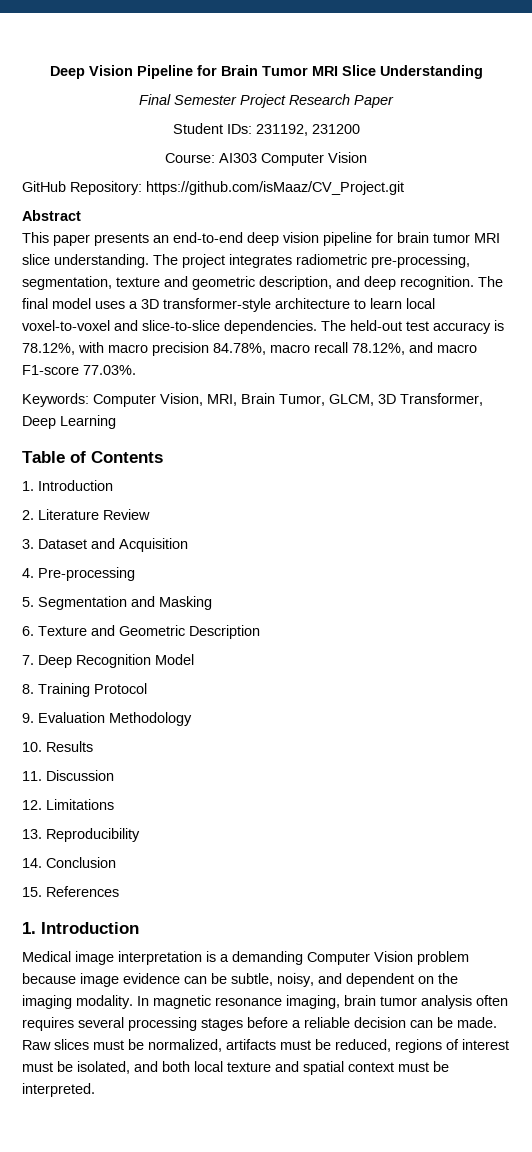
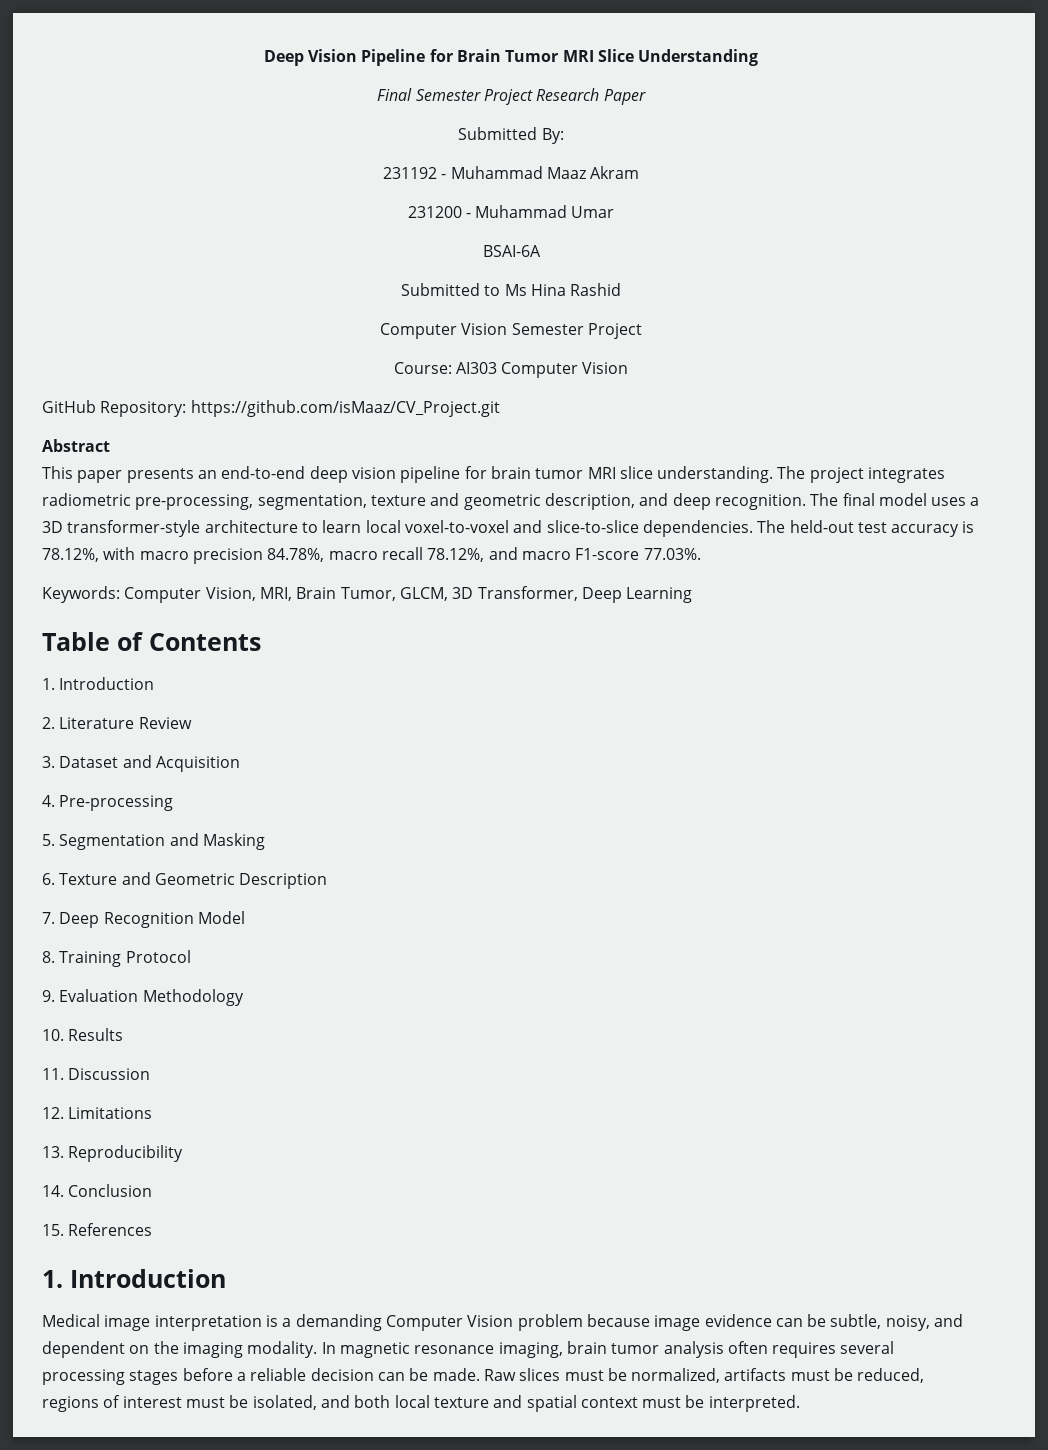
[172,123,360,136] Student IDs: 231192, 231200 -> [458,127,564,144] [382,166,640,179] [407,205,615,218] [482,245,541,257] [400,283,622,296] [380,323,642,339] Submitted By: // 231192 - Muhammad Maaz Akram // 231200 - Muhammad Umar // BSAI-6A // Submitted to Ms Hina Rashid // Computer Vision Semester Project

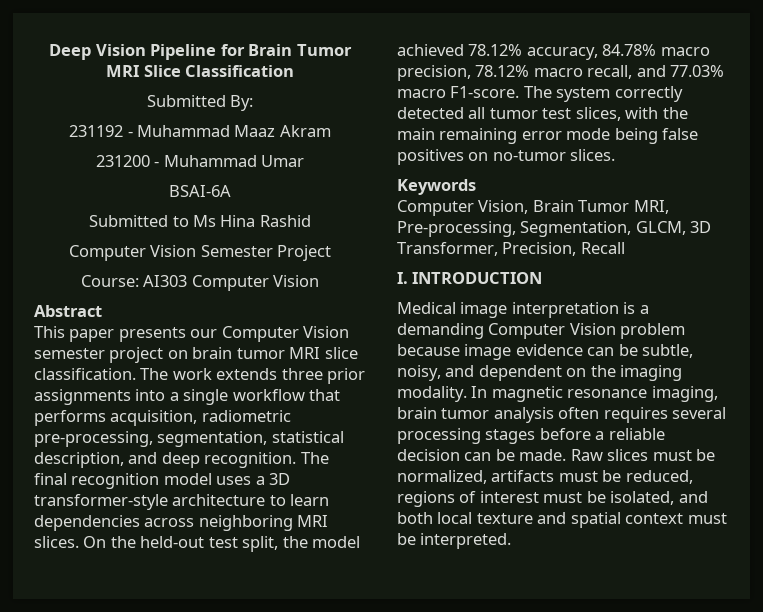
[638,49,759,66] [377,88,646,105] Understanding // Final Semester Project Research Paper -> [184,65,294,77] Classification
[42,400,500,417] // GitHub Repository: https://github.com/isMaaz/CV_Project.git -> (320, 281) none
[197,466,946,483] [42,493,541,510] an end-to-end deep vision pipeline for brain tumor MRI slice understanding. The project integrates radiometric pre-processing, segmentation, texture and geometric -> [190,326,350,342] [34,347,358,363] [34,368,366,384] [34,389,341,405] [34,410,291,426] [34,431,344,447] our Computer Vision semester project on brain tumor MRI slice classification. The work extends three prior assignments into a single workflow that performs acquisition, radiometric pre-processing, segmentation, statistical
(875, 499) none -> [71,473,160,489] recognition
[365,520,975,537] [42,547,701,564] [42,586,693,603] [42,632,261,651] [42,677,155,690] [42,717,192,729] [42,755,240,772] [42,795,174,811] [42,833,265,850] [42,872,328,889] [42,911,245,928] [42,950,191,967] [42,989,244,1006] [42,1028,124,1041] [42,1068,151,1080] [42,1107,153,1119] [42,1145,184,1162] [42,1184,153,1197] [42,1223,153,1236] [42,1269,226,1288] local voxel-to-voxel and slice-to-slice dependencies. The held-out test accuracy is 78.12%, with macro precision 84.78%, macro recall 78.12%, and macro F1-score 77.03%. // Keywords: Computer Vision, MRI, Brain Tumor, GLCM, 3D Transformer, Deep Learning // Table of Contents // 1. Introduction // 2. Literature Review // 3. Dataset and Acquisition // 4. Pre-processing // 5. Segmentation and Masking // 6. Texture and Geometric Description // 7. Deep Recognition Model // 8. Training Protocol // 9. Evaluation Methodology // 10. Results // 11. Discussion // 12. Limitations // 13. Reproducibility // 14. Conclusion // 15. References // 1. Introduction -> [34,515,329,531] [34,536,361,552] [397,44,710,60] [397,65,725,81] [397,86,683,102] [397,107,688,121] [397,128,699,144] [397,149,616,165] [397,179,476,195] [397,200,669,216] [397,221,712,237] [397,242,625,256] [397,272,543,284] dependencies across neighboring MRI slices. On the held-out test split, the model achieved 78.12% accuracy, 84.78% macro precision, 78.12% macro recall, and 77.03% macro F1-score. The system correctly detected all tumor test slices, with the main remaining error mode being false positives on no-tumor slices. // Keywords // Computer Vision, Brain Tumor MRI, Pre-processing, Segmentation, GLCM, 3D Transformer, Precision, Recall // I. INTRODUCTION

